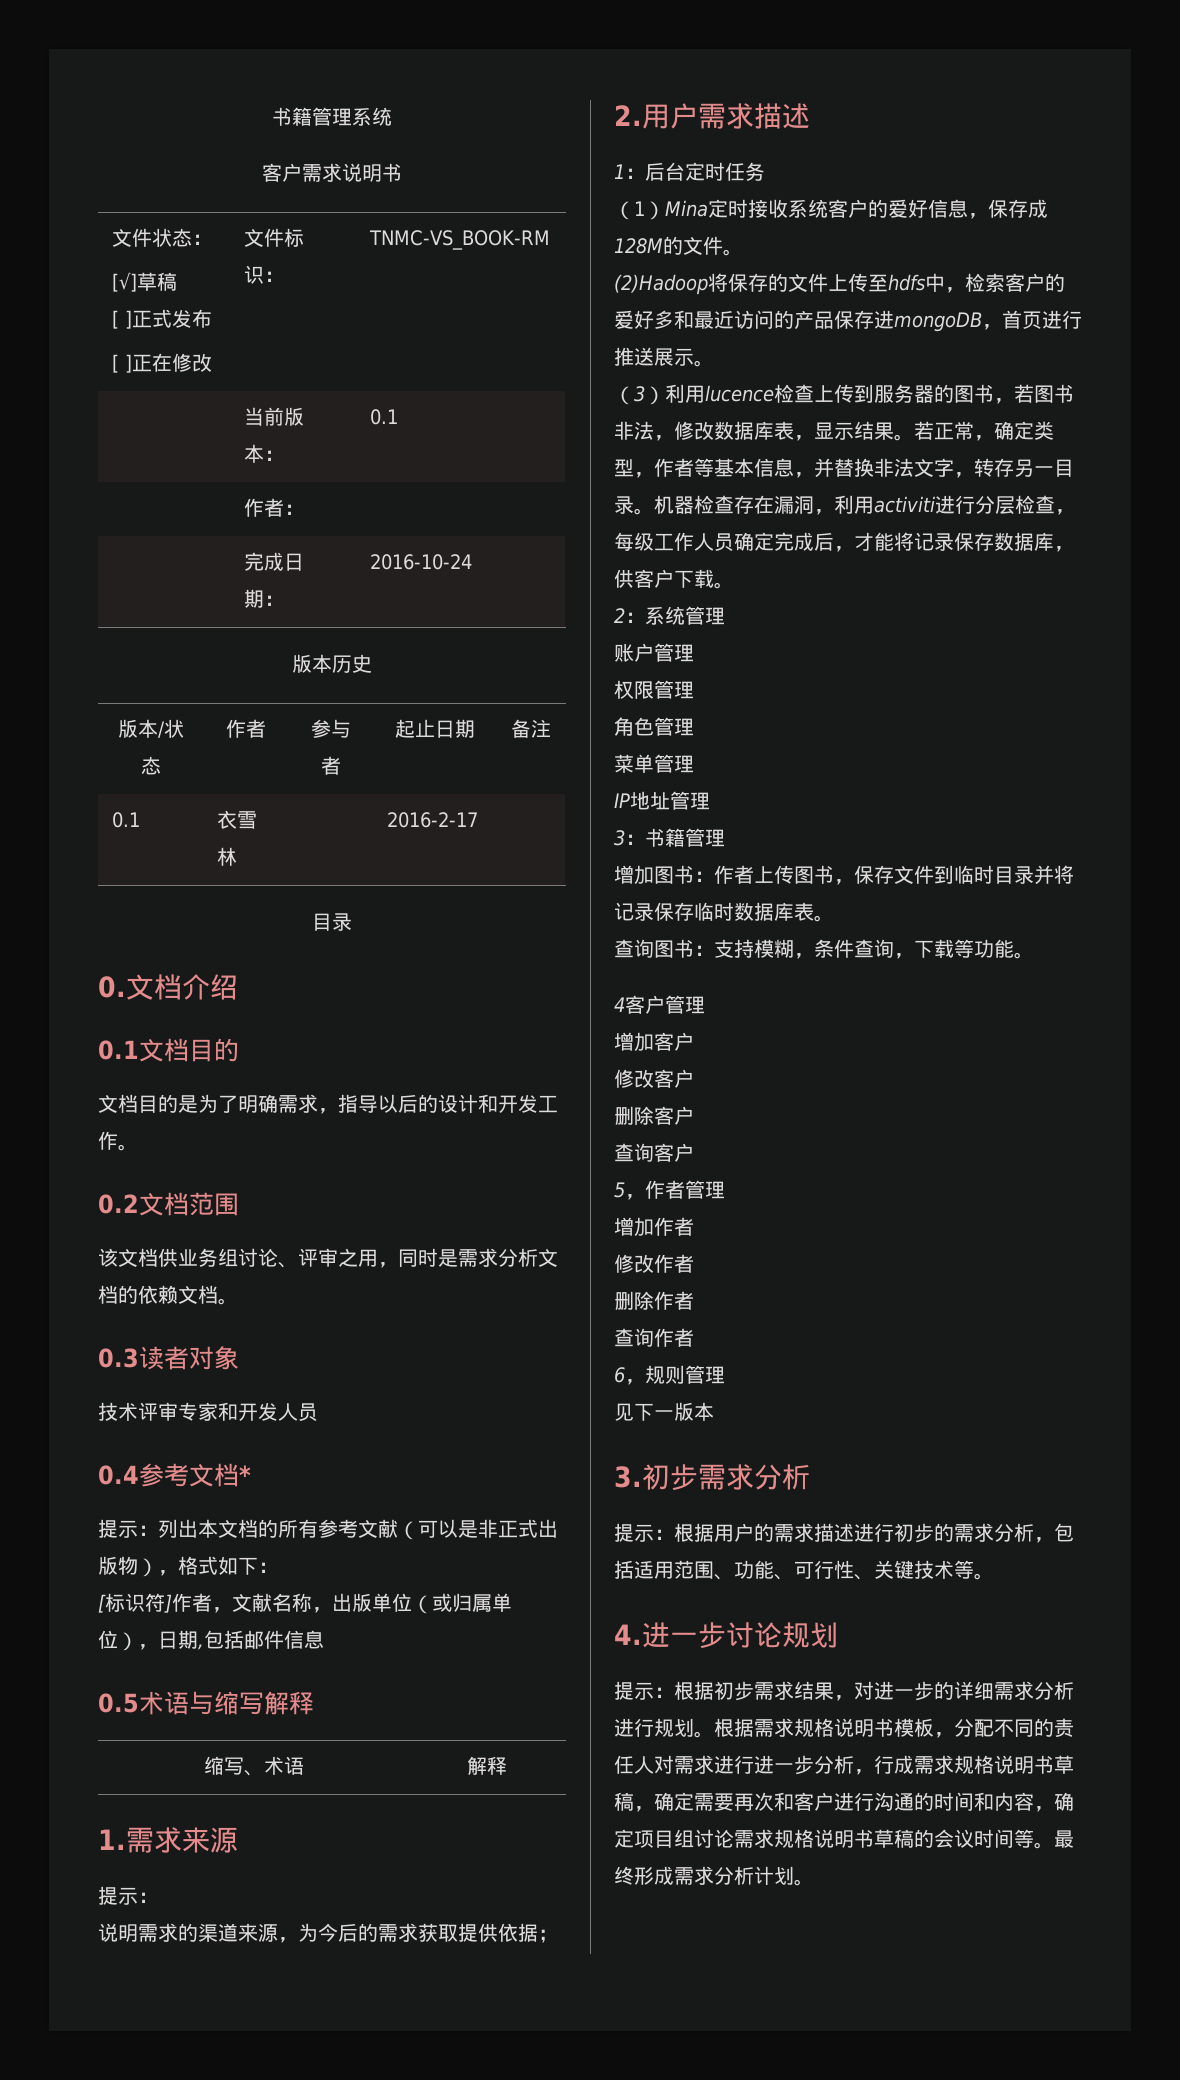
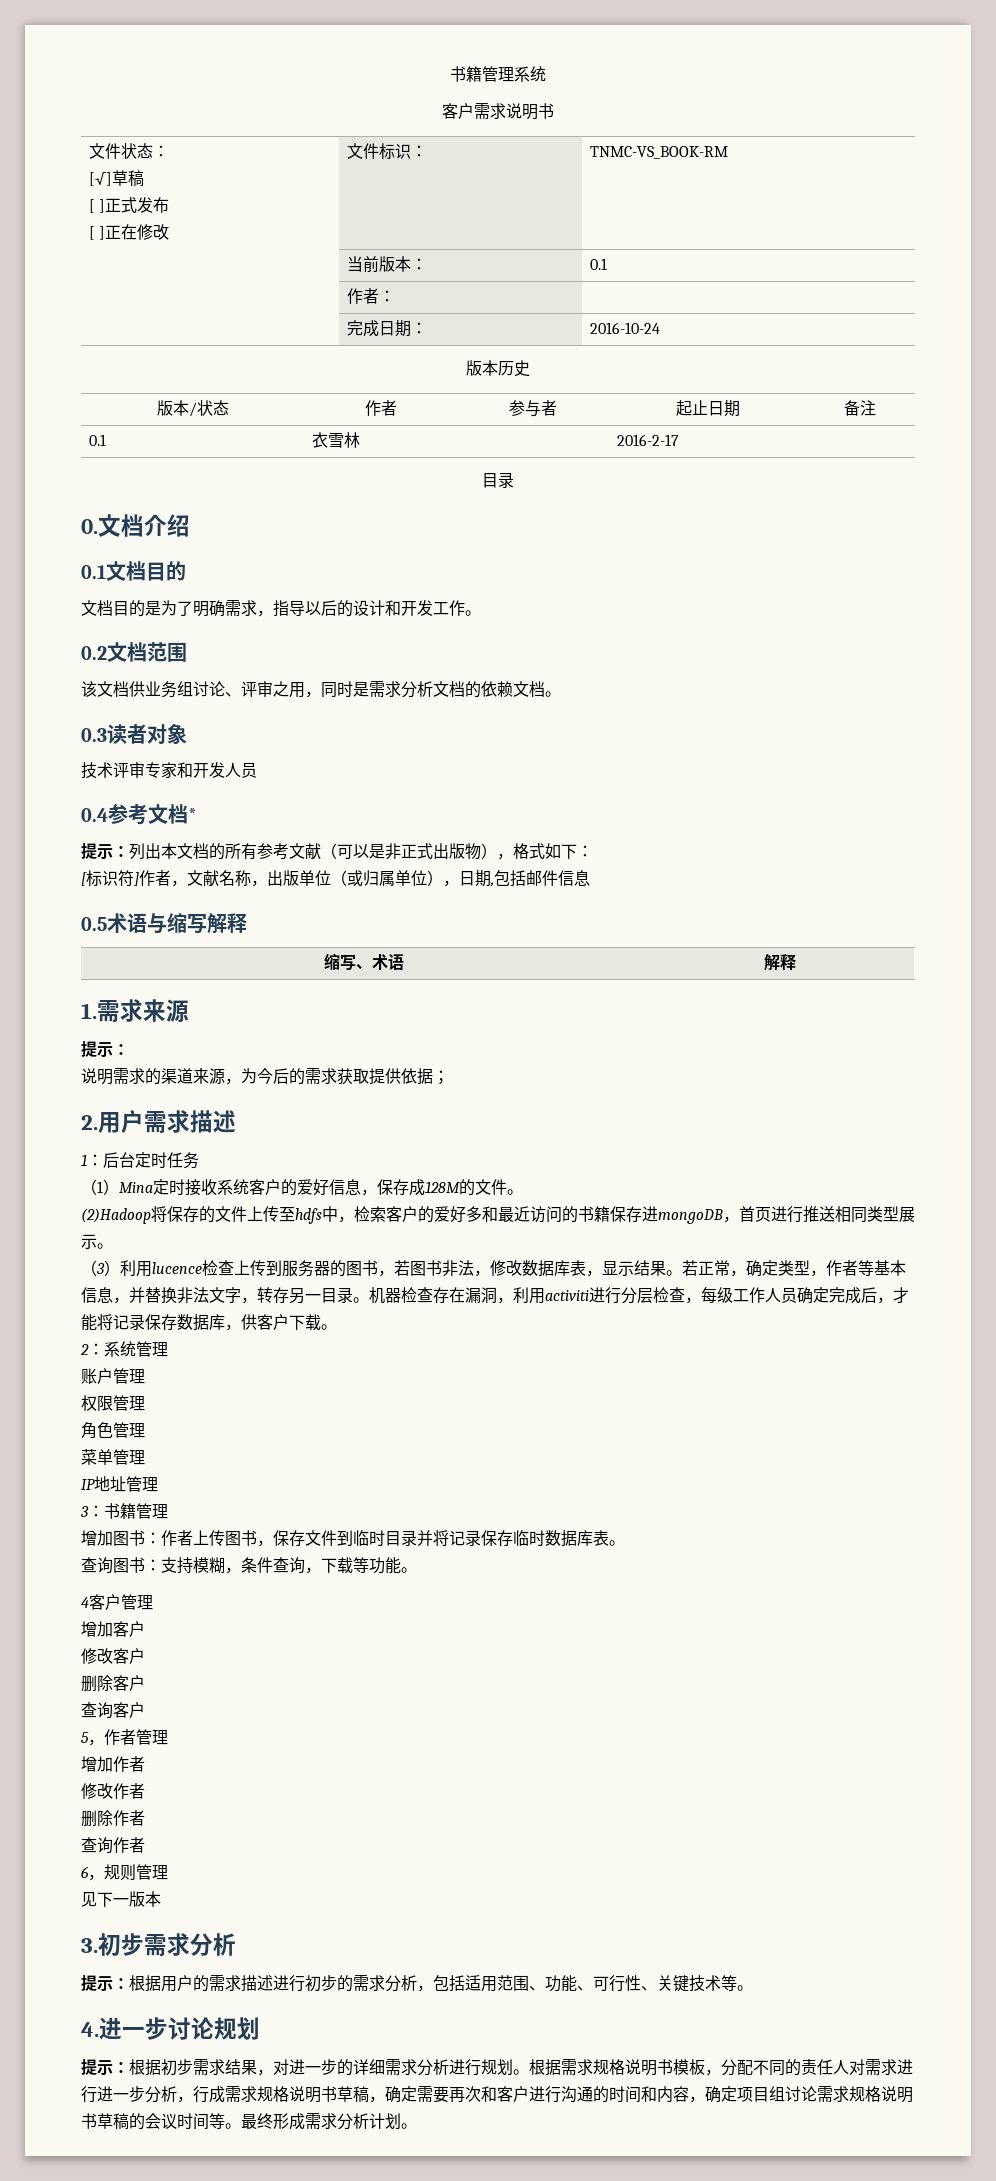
[794,310,834,329] 产品 -> [578,1206,610,1222] 书籍
(654, 356) none -> [835,1206,899,1223] 相同类型

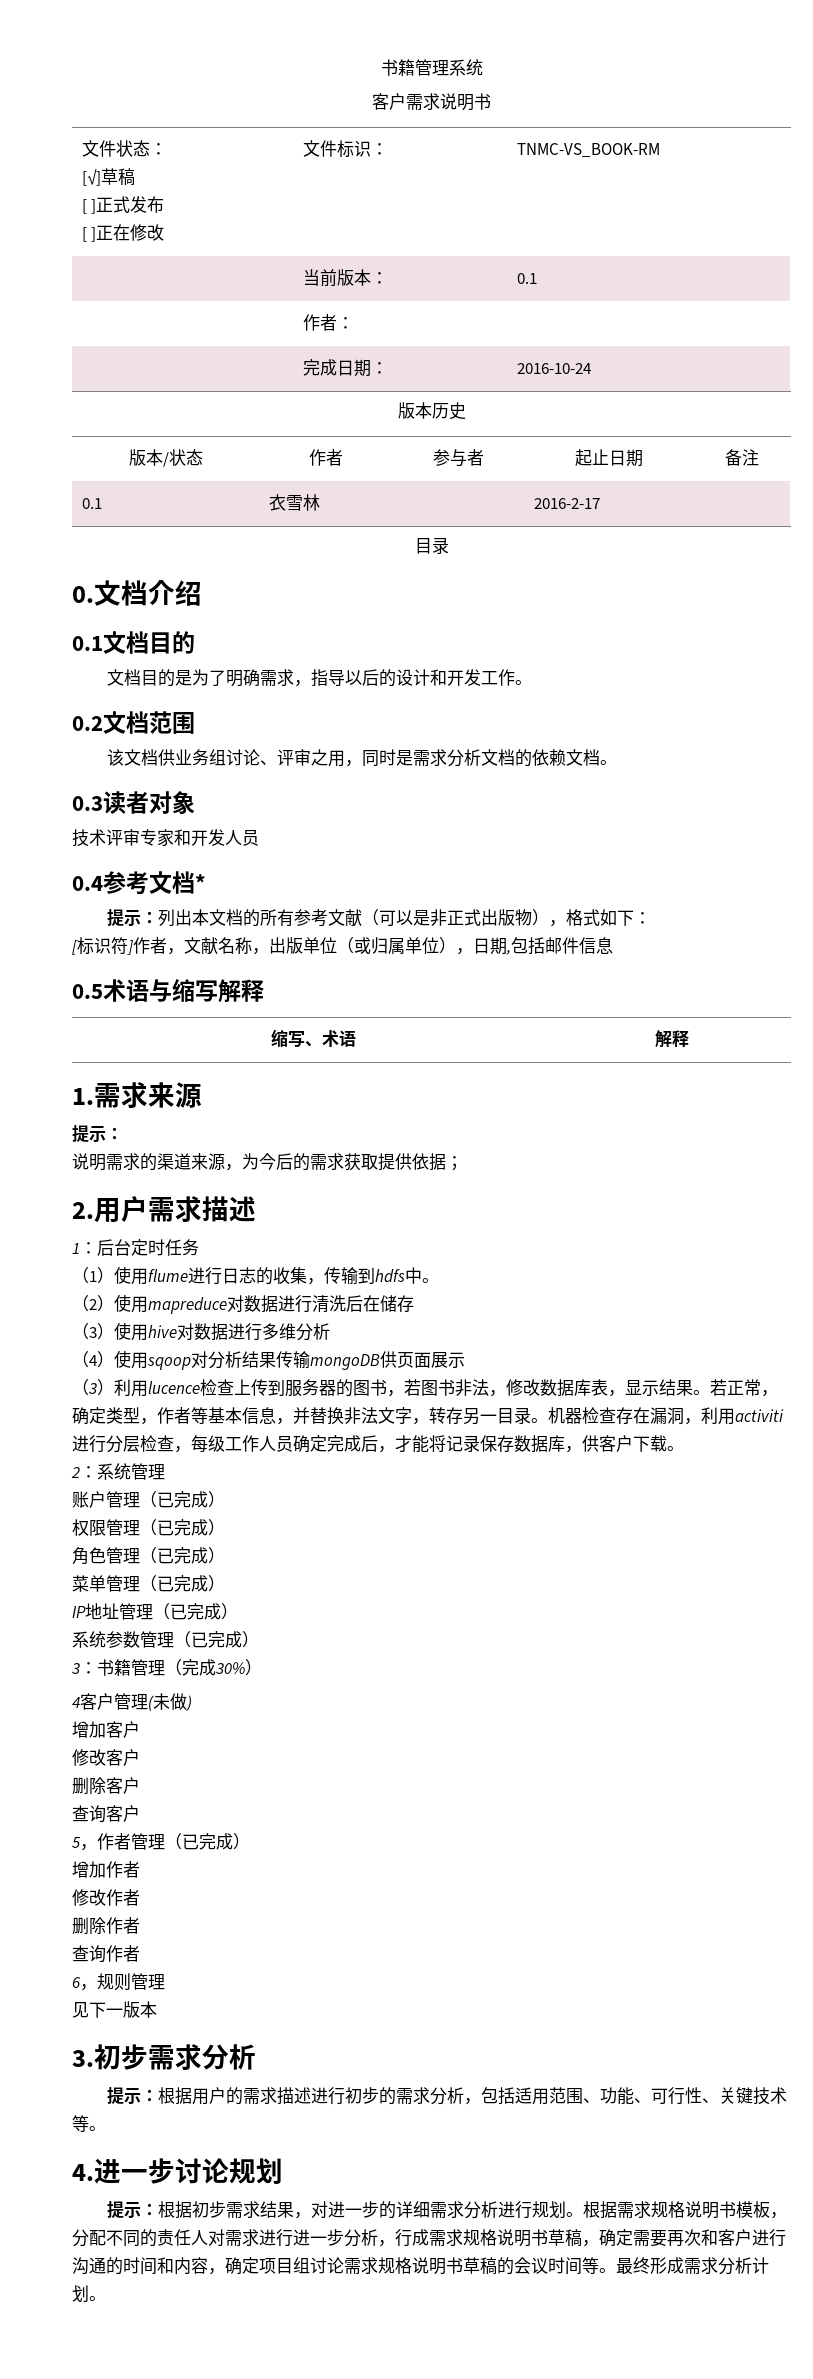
[119,1179,523,1196] [81,1206,899,1224] Mina定时接收系统客户的爱好信息，保存成128M的文件。 // (2)Hadoop将保存的文件上传至hdfs中，检索客户的爱好多和最近访问的书籍保存进mongoDB，首页进行推送相同类型 -> [114,1266,439,1285] [72,1294,414,1314] [72,1322,330,1341] [72,1350,431,1370] 使用flume进行日志的收集，传输到hdfs中。 // （2）使用mapreduce对数据进行清洗后在储存 // （3）使用hive对数据进行多维分析 // （4）使用sqoop对分析结果传输mongoDB供页面
[97,1243,113,1249] 。 -> (465, 1360) none
(145, 1376) none -> [140,1491,225,1508] （已完成）
(145, 1403) none -> [140,1519,225,1536] （已完成）
(145, 1430) none -> [140,1547,225,1564] （已完成）
(145, 1457) none -> [140,1575,225,1592] （已完成）
[80,1503,168,1519] [81,1530,625,1547] [81,1557,417,1574] // 3：书籍管理 // 增加图书：作者上传图书，保存文件到临时目录并将记录保存临时数据库表。 // 查询图书：支持模糊，条件查询，下载等功能。 -> [153,1603,238,1620] [72,1631,259,1648] [71,1659,262,1676] （已完成） // 系统参数管理（已完成） // 3：书籍管理（完成30%）
(153, 1602) none -> [148,1693,192,1711] (未做)
(168, 1737) none -> [165,1833,250,1850] （已完成）

